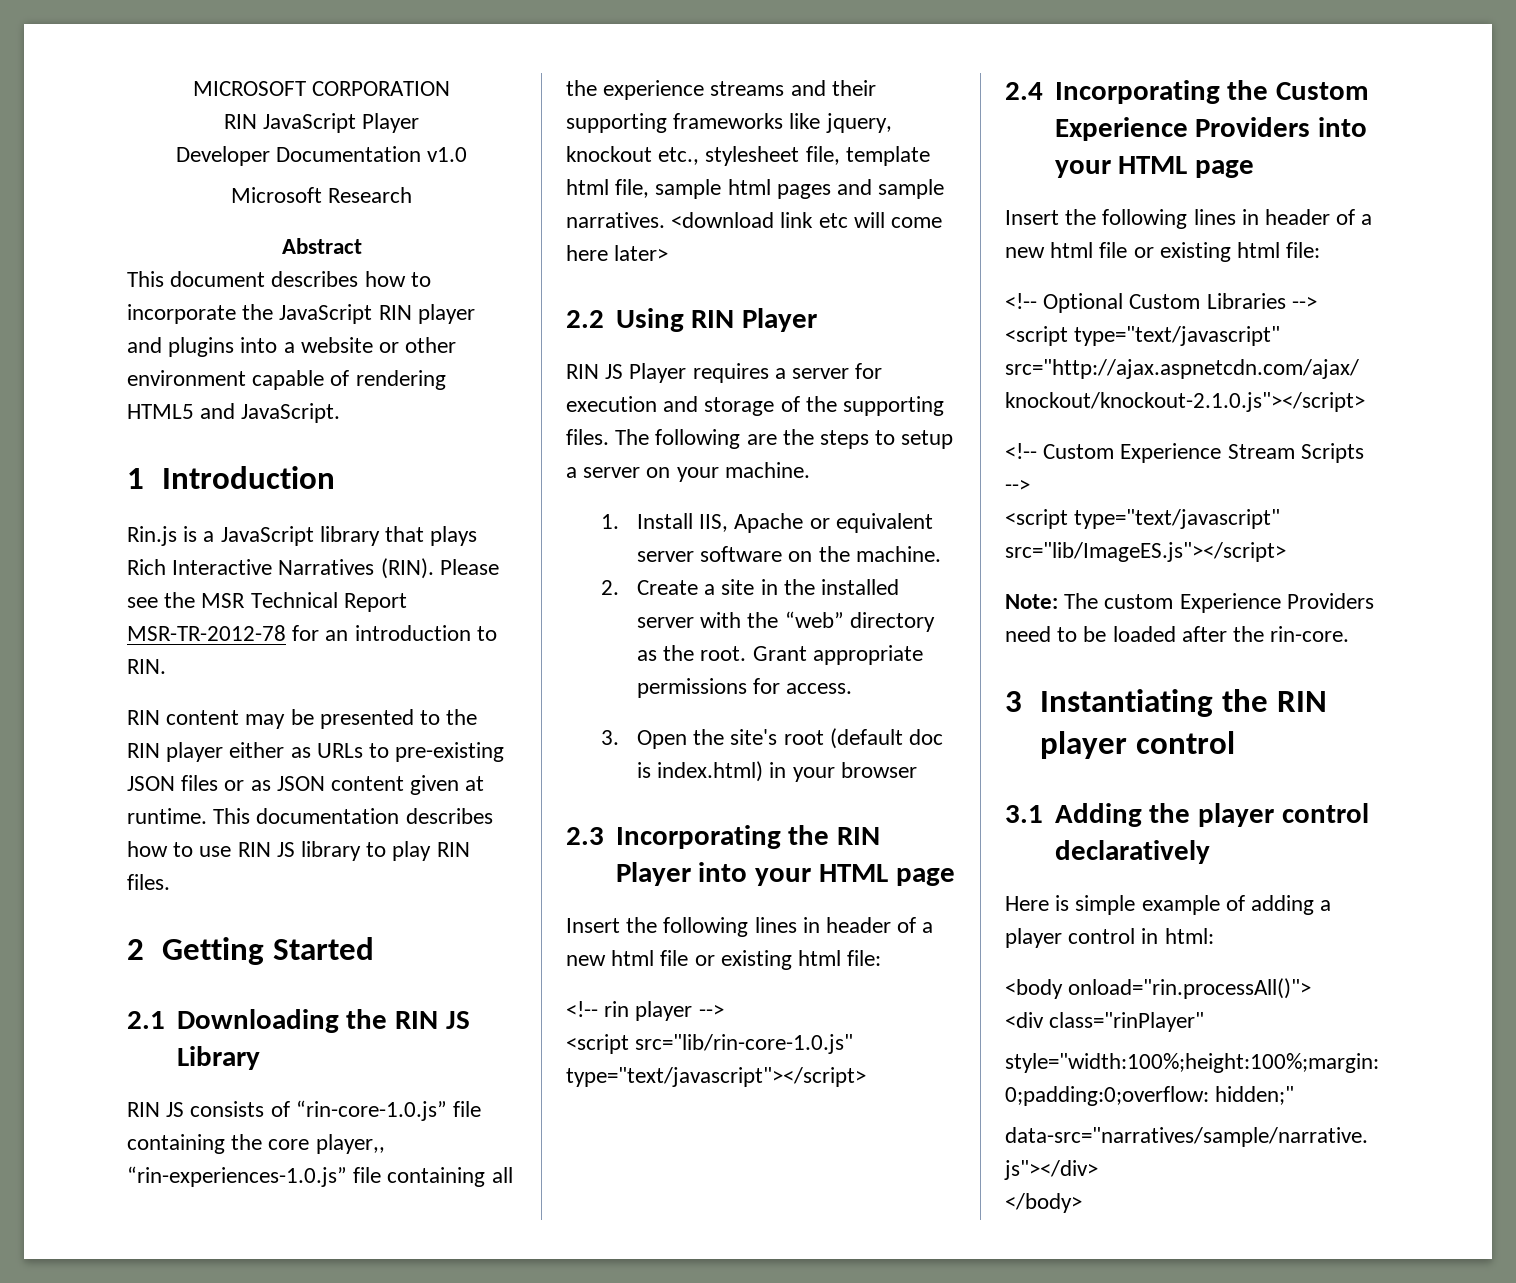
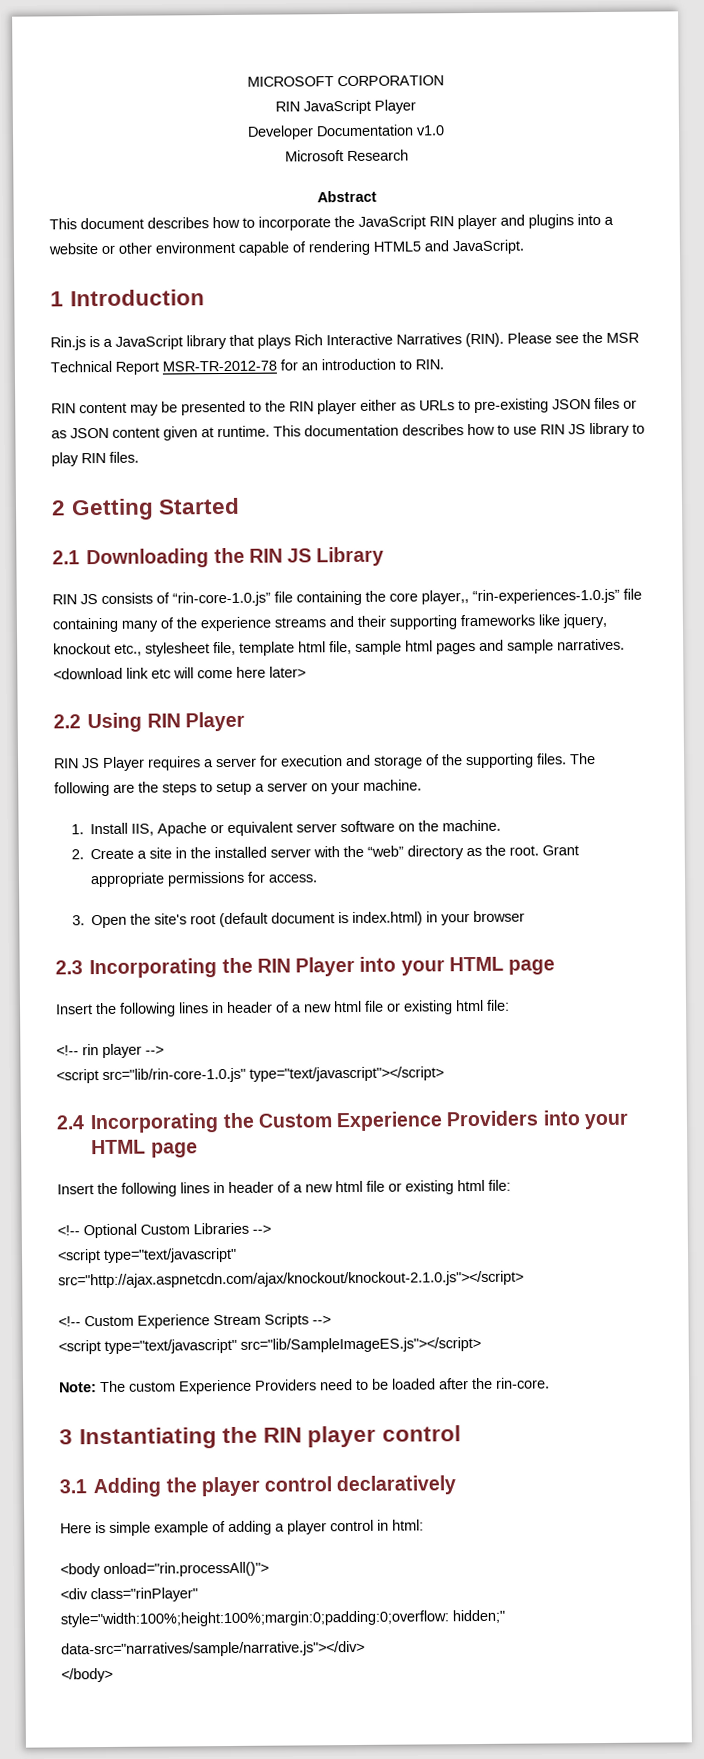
[491,1167,513,1183] all -> [121,617,174,632] many of
[908,729,943,745] doc -> [270,912,335,924] document
[1005,542,1286,562] src="lib/ImageES.js"></script> -> [240,1336,481,1353] src="lib/SampleImageES.js"></script>

